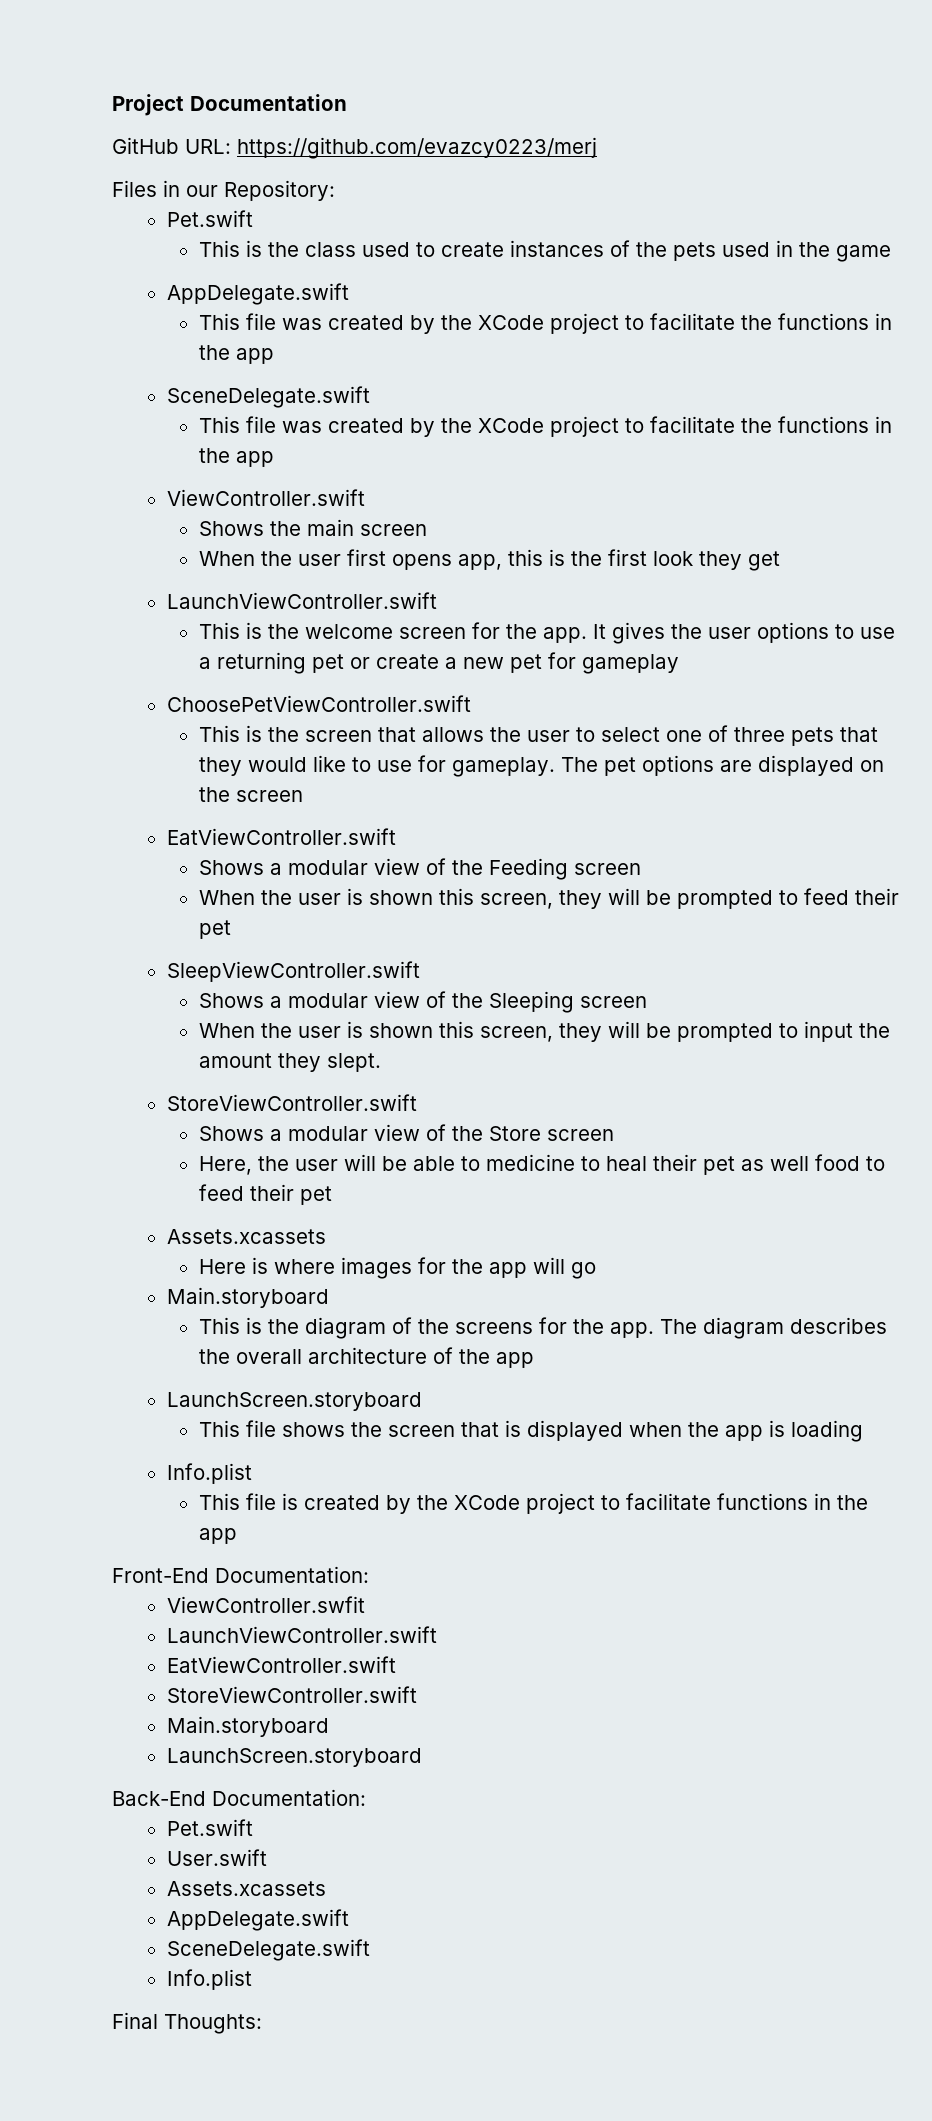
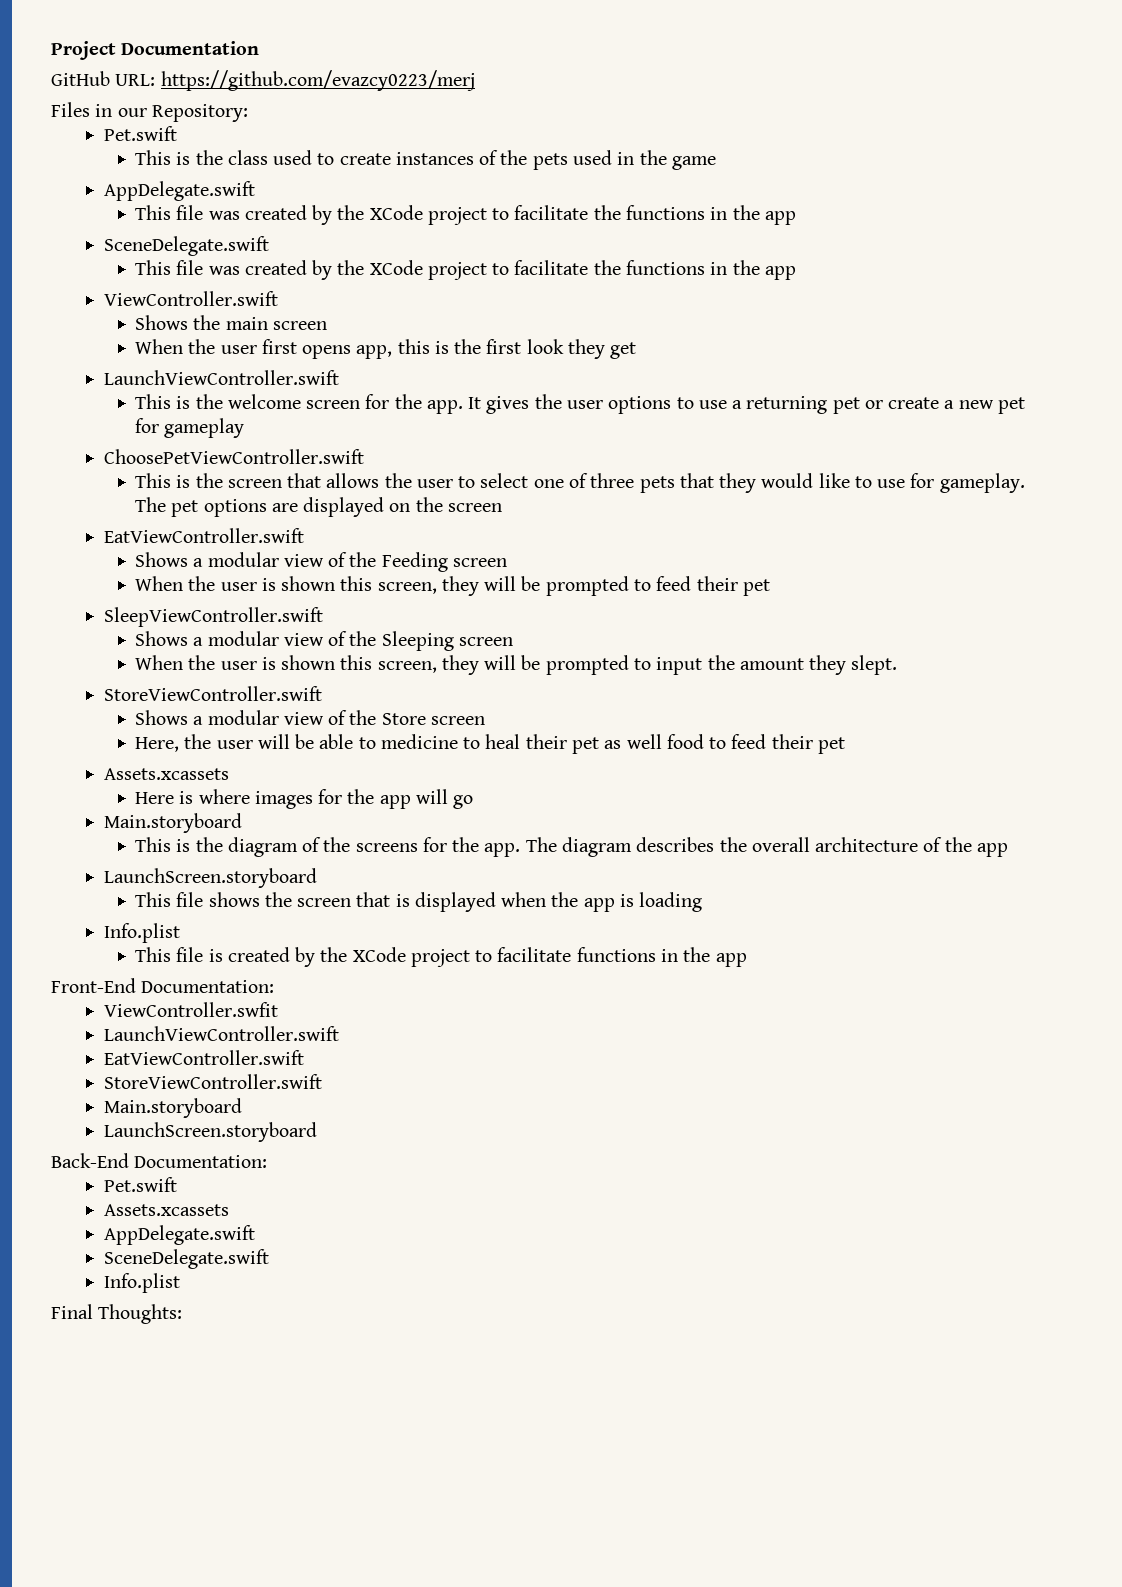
[166,1849,267,1866] // User.swift -> (177, 1184) none

